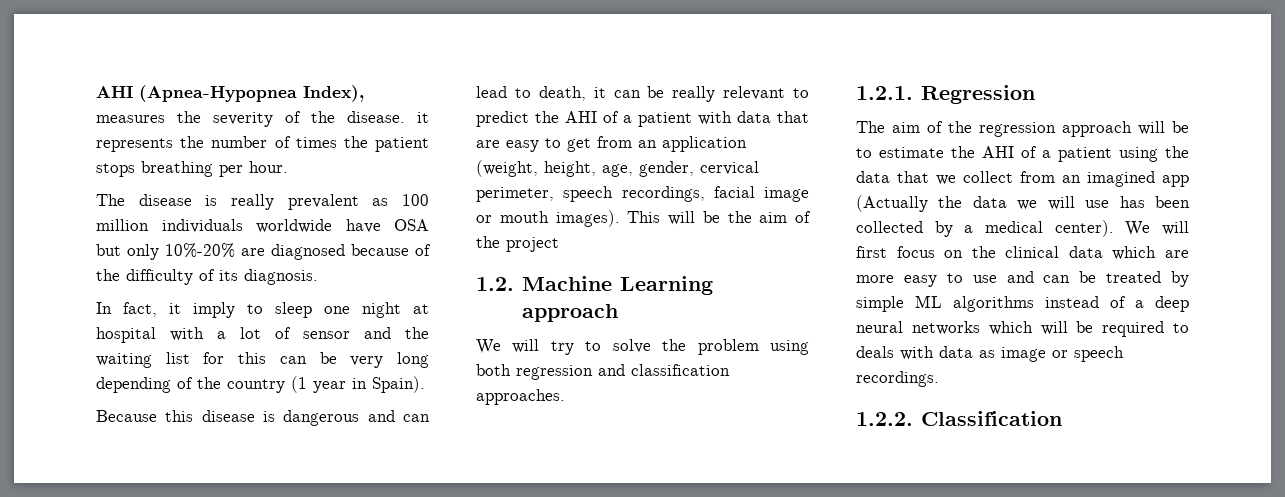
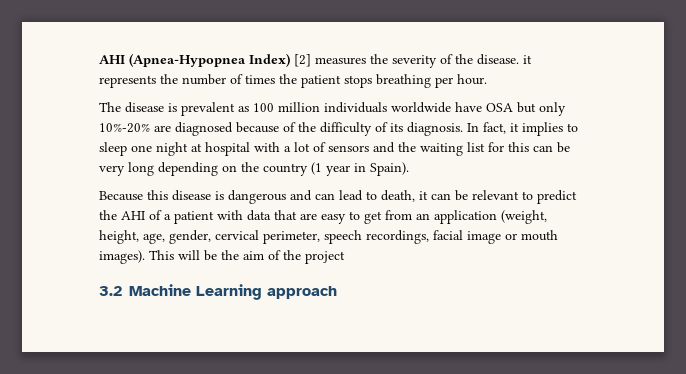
[303,85,364,102] Index), -> [249,53,311,67] Index) [2]
[231,194,274,210] really -> (177, 107) none
(318, 277) // -> (463, 129) none
[193,302,235,318] imply -> [522,122,563,136] implies
[303,331,350,339] sensor -> [328,145,369,152] sensors
[177,377,193,389] of -> [222,165,237,172] on
[672,86,716,102] really -> (468, 195) none
[476,277,514,291] 1.2. -> [99,286,122,296] 3.2
[476,339,809,355] [476,364,730,380] [476,389,565,405] [856,85,1036,104] [856,121,1189,137] [856,146,1189,162] [856,171,1189,187] [856,195,1190,212] [856,220,1189,237] [856,246,1189,260] [856,271,1189,287] [856,295,1189,312] [856,321,1189,337] [856,346,1124,362] [856,371,939,387] [856,411,1063,426] // We will try to solve the problem using both regression and classification approaches. // 1.2.1. Regression // The aim of the regression approach will be to estimate the AHI of a patient using the data that we collect from an imagined app (Actually the data we will use has been collected by a medical center). We will first focus on the clinical data which are more easy to use and can be treated by simple ML algorithms instead of a deep neural networks which will be required to deals with data as image or speech recordings. // 1.2.2. Classification -> (337, 292) none

